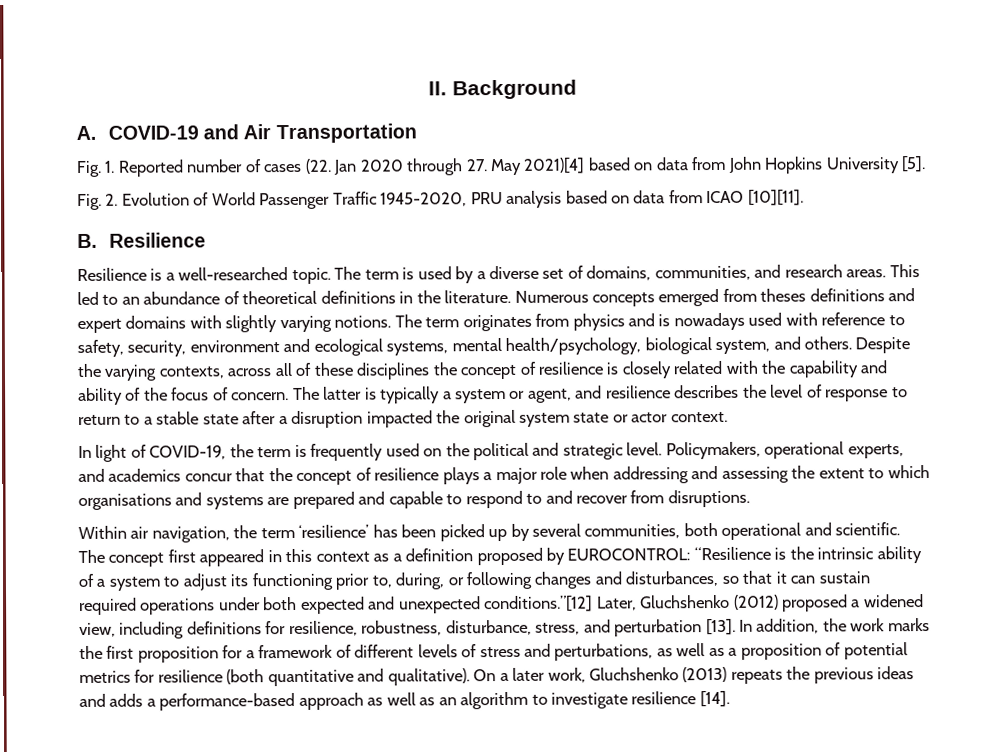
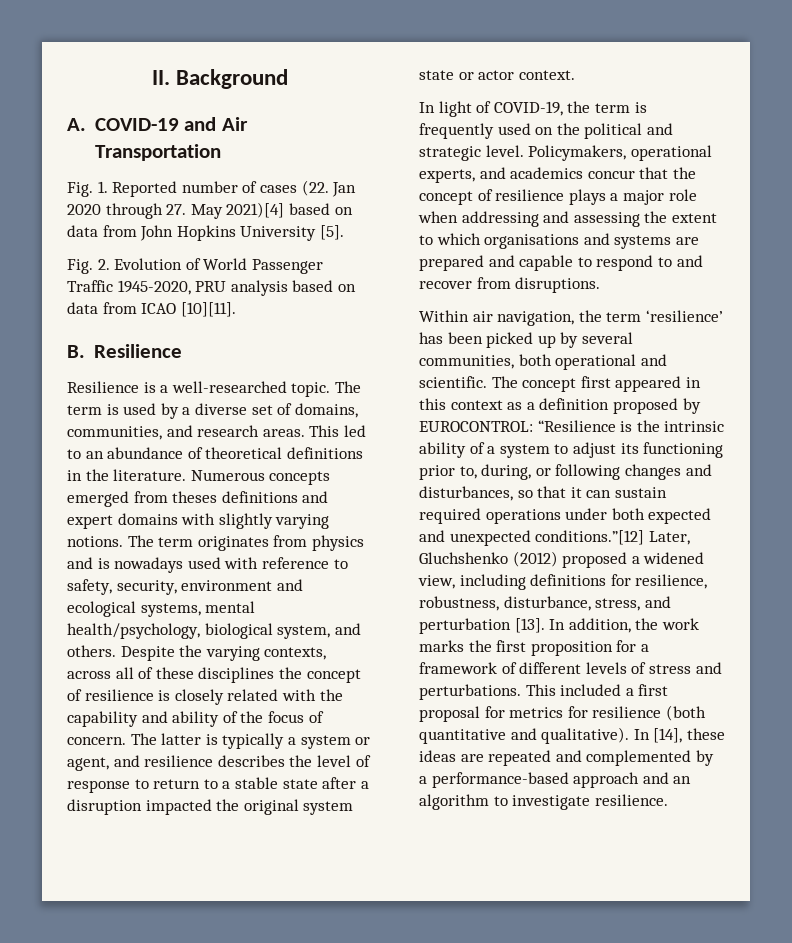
[554,642,908,661] perturbations, as well as a proposition of potential -> [419,684,669,700] [419,706,505,722] perturbations. This included a first proposal for
[473,666,915,684] [79,692,436,711] On a later work, Gluchshenko (2013) repeats the previous ideas and adds a performance-based approach as well as -> [633,728,725,743] [419,750,714,766] [419,772,669,788] In [14], these ideas are repeated and complemented by a performance-based approach and
[631,690,730,708] resilience [14]. -> [594,794,668,806] resilience.

